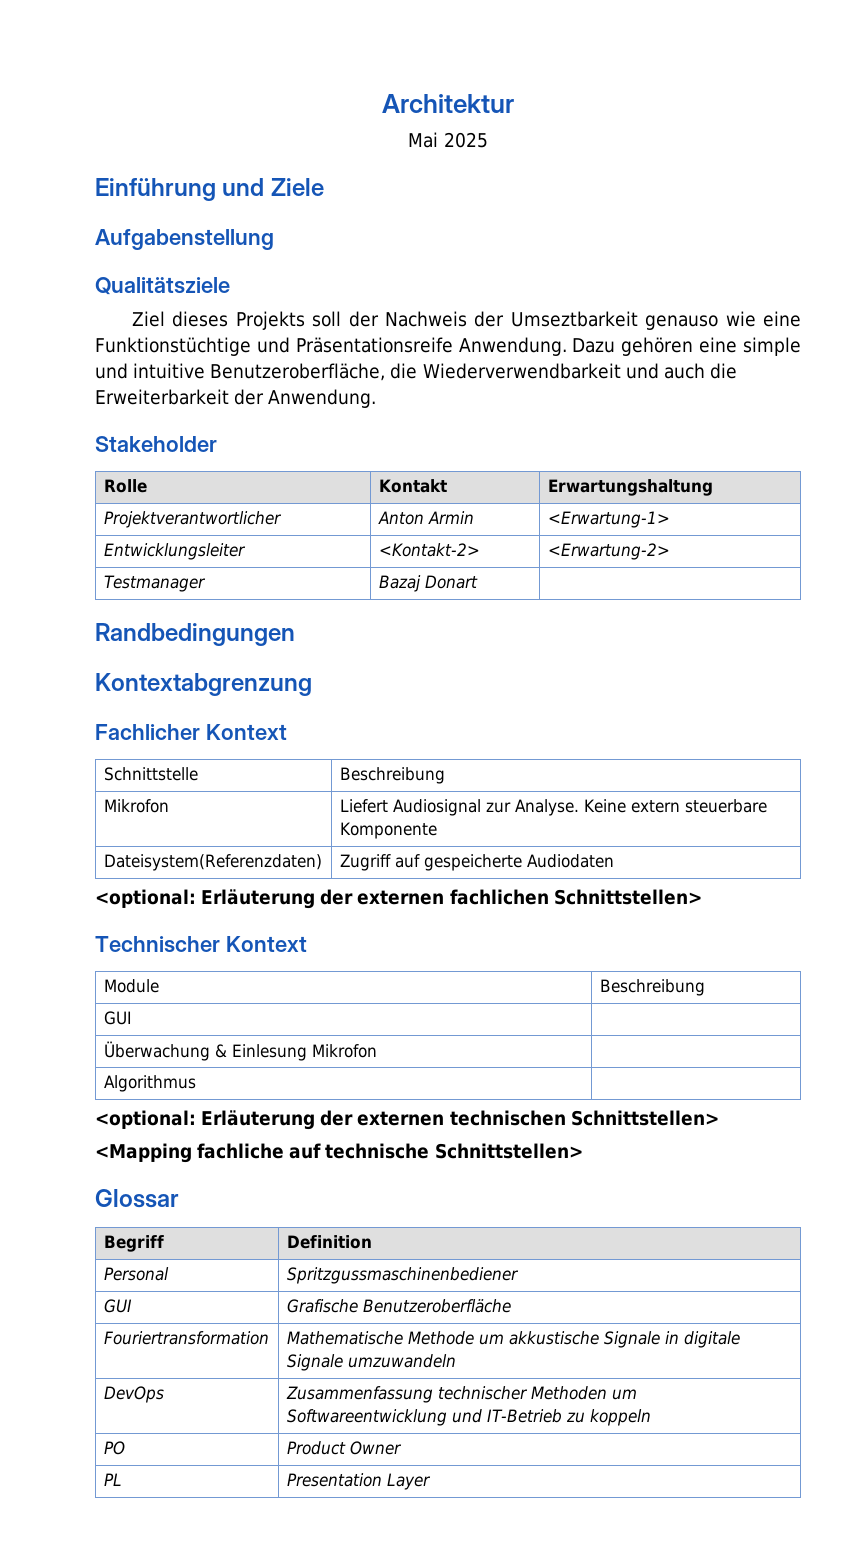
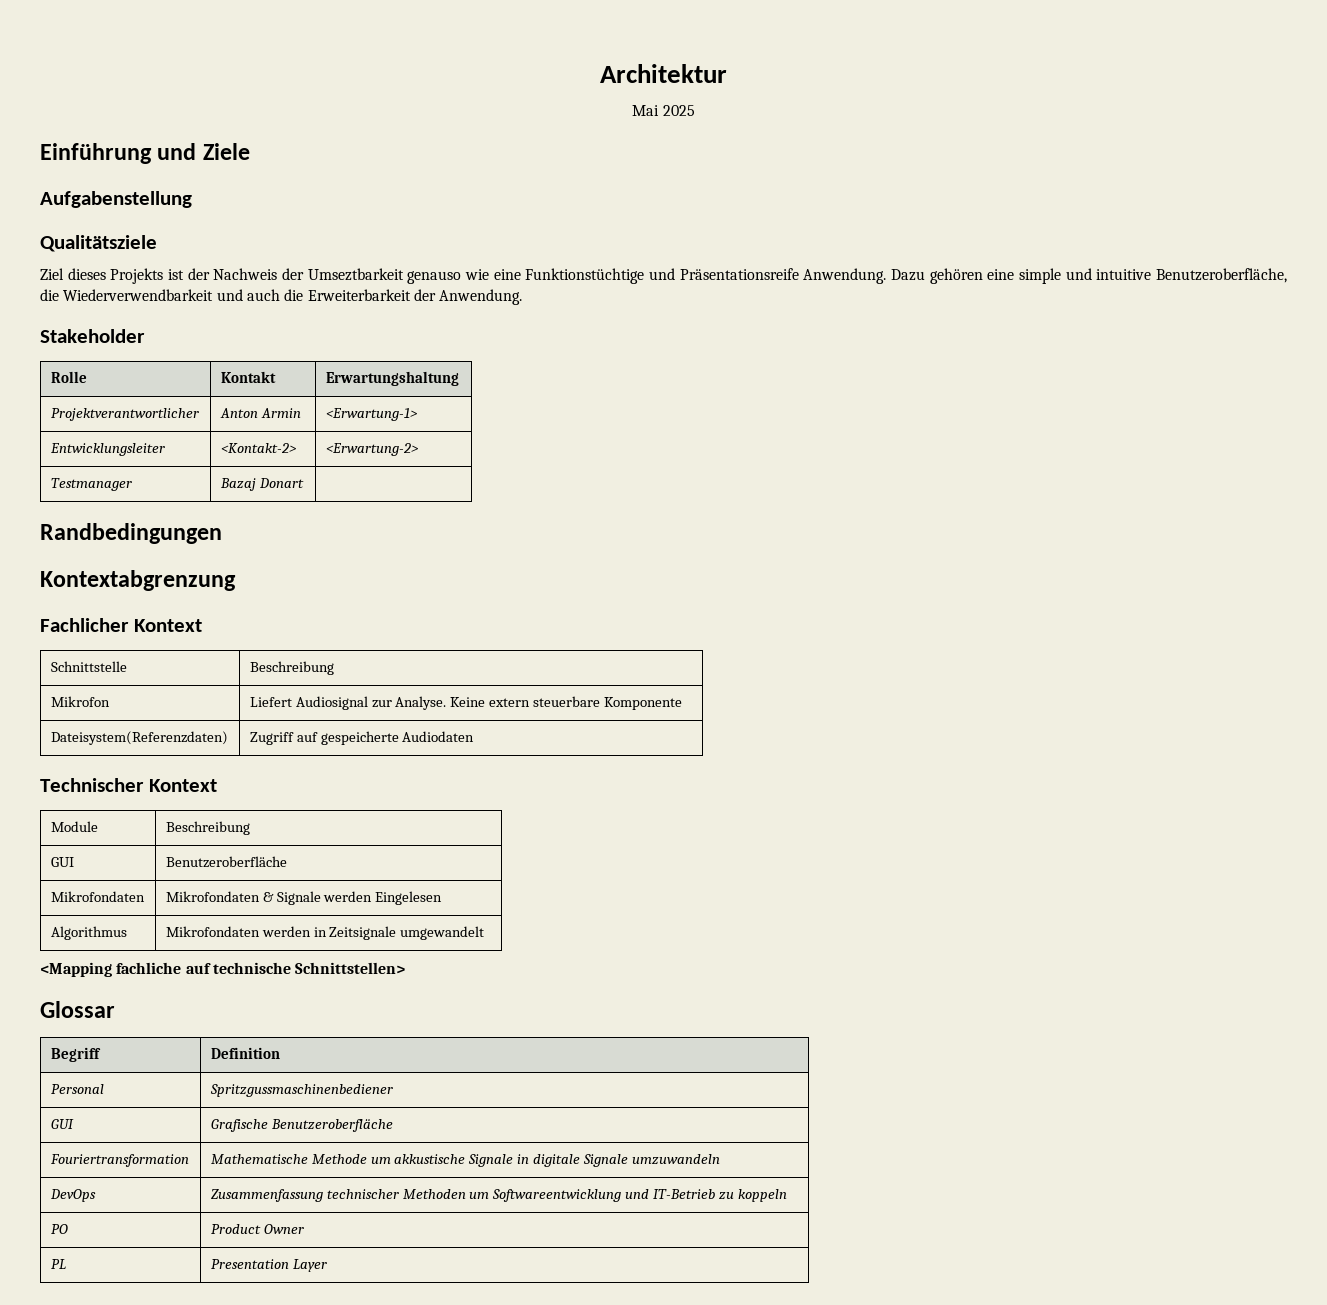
[312,311,342,327] soll -> [168,269,184,280] ist
[95,889,702,909] // <optional: Erläuterung der externen fachlichen Schnittstellen> -> (475, 736) none
[103,1041,377,1061] [103,1075,196,1092] [95,1110,719,1130] // Überwachung & Einlesung Mikrofon | // Algorithmus | // <optional: Erläuterung der externen technischen Schnittstellen> -> [165,856,287,868] [50,891,145,902] [165,891,443,905] [50,926,127,940] [165,926,485,940] Benutzeroberfläche // Mikrofondaten | Mikrofondaten & Signale werden Eingelesen // Algorithmus | Mikrofondaten werden in Zeitsignale umgewandelt

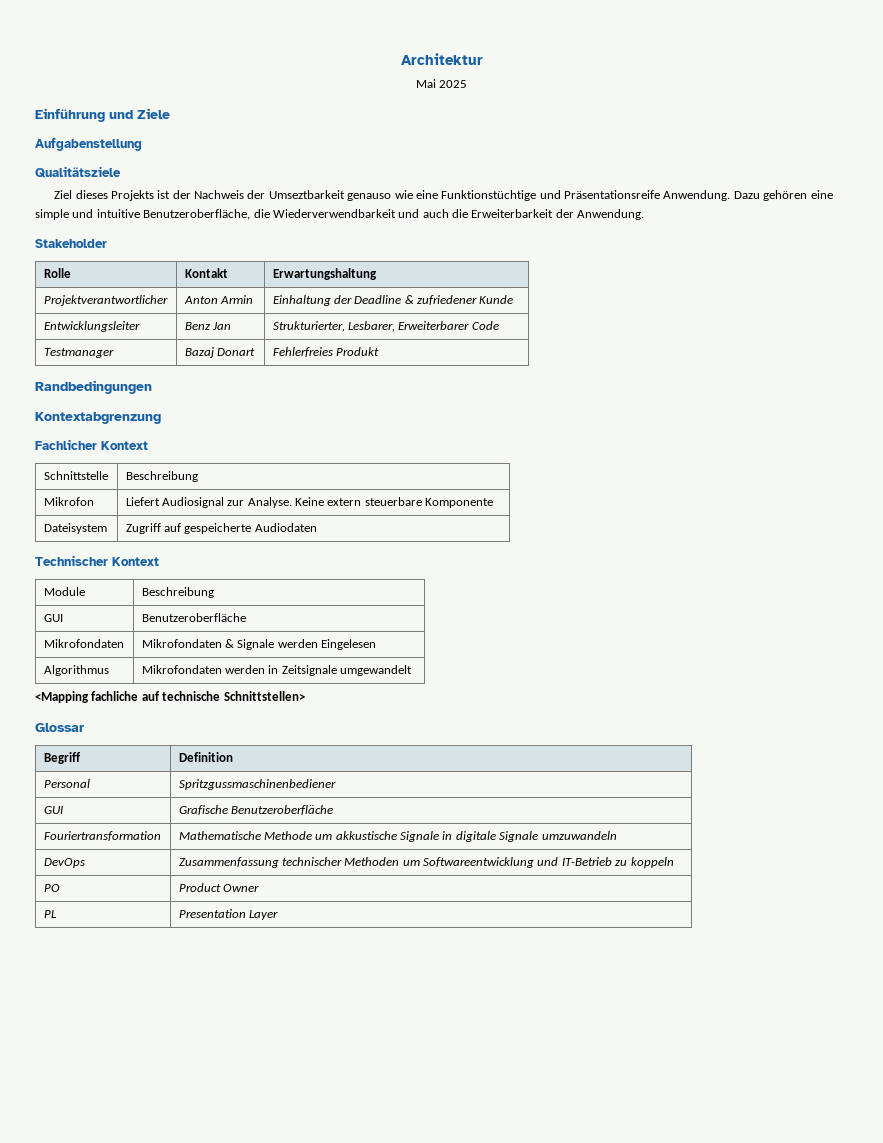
[325,408,417,421] [49,443,165,456] [220,443,296,453] [325,443,418,456] <Erwartung-1> // Entwicklungsleiter | <Kontakt-2> | <Erwartung-2> -> [272,295,514,306] [43,321,140,332] [184,322,231,330] [272,321,499,332] Einhaltung der Deadline & zufriedener Kunde // Entwicklungsleiter | Benz Jan | Strukturierter, Lesbarer, Erweiterbarer Code
(304, 483) none -> [272,347,379,357] Fehlerfreies Produkt
[50,731,228,745] Dateisystem(Referenzdaten) -> [43,523,107,534] Dateisystem

